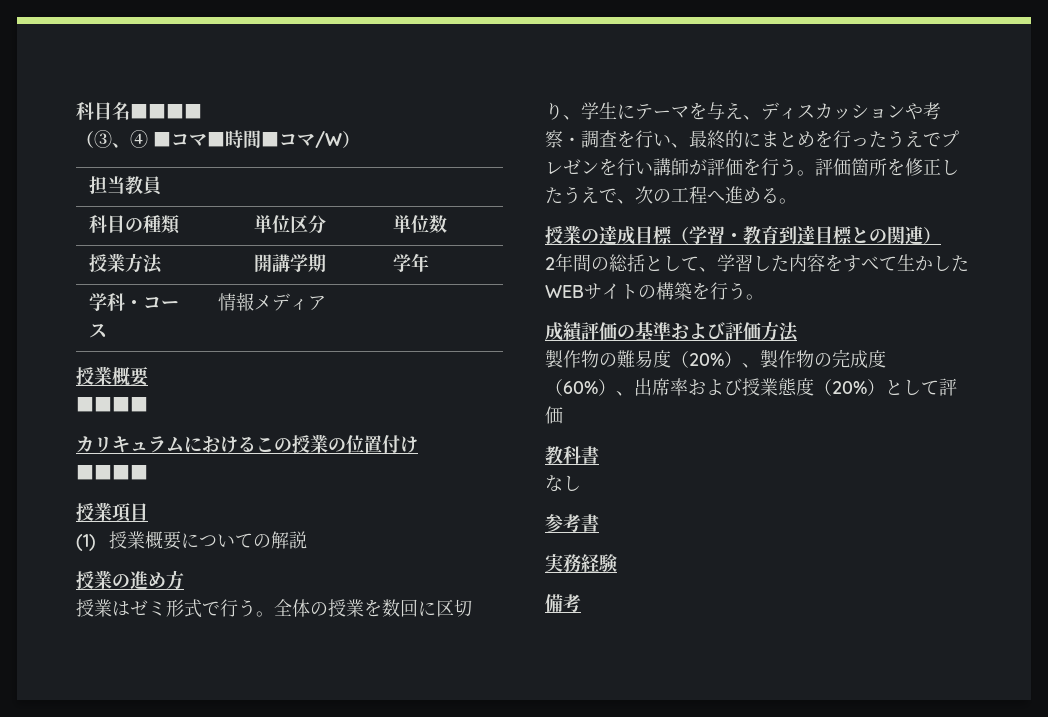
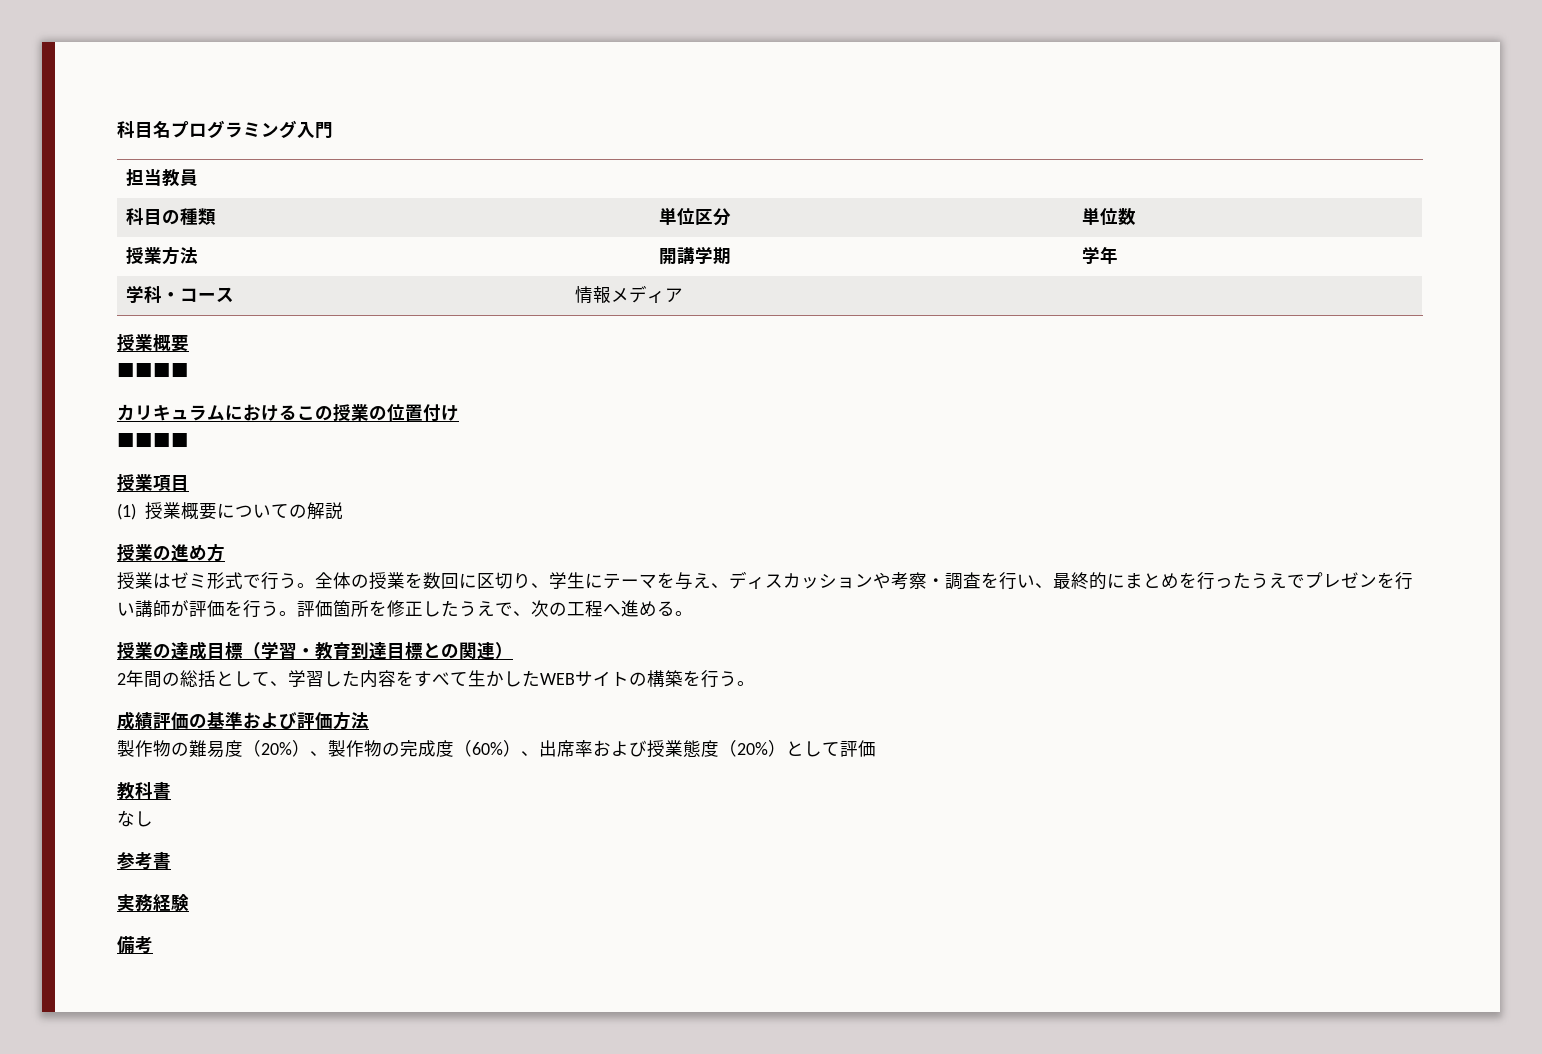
[130,104,202,119] [76,130,360,148] ■■■■ // （③、④ ■コマ■時間■コマ/W） -> [171,120,333,139] プログラミング入門

